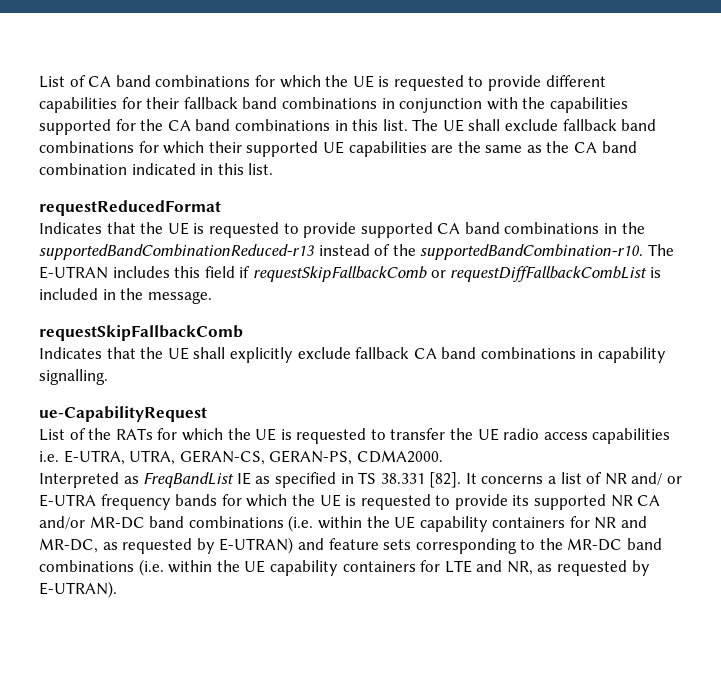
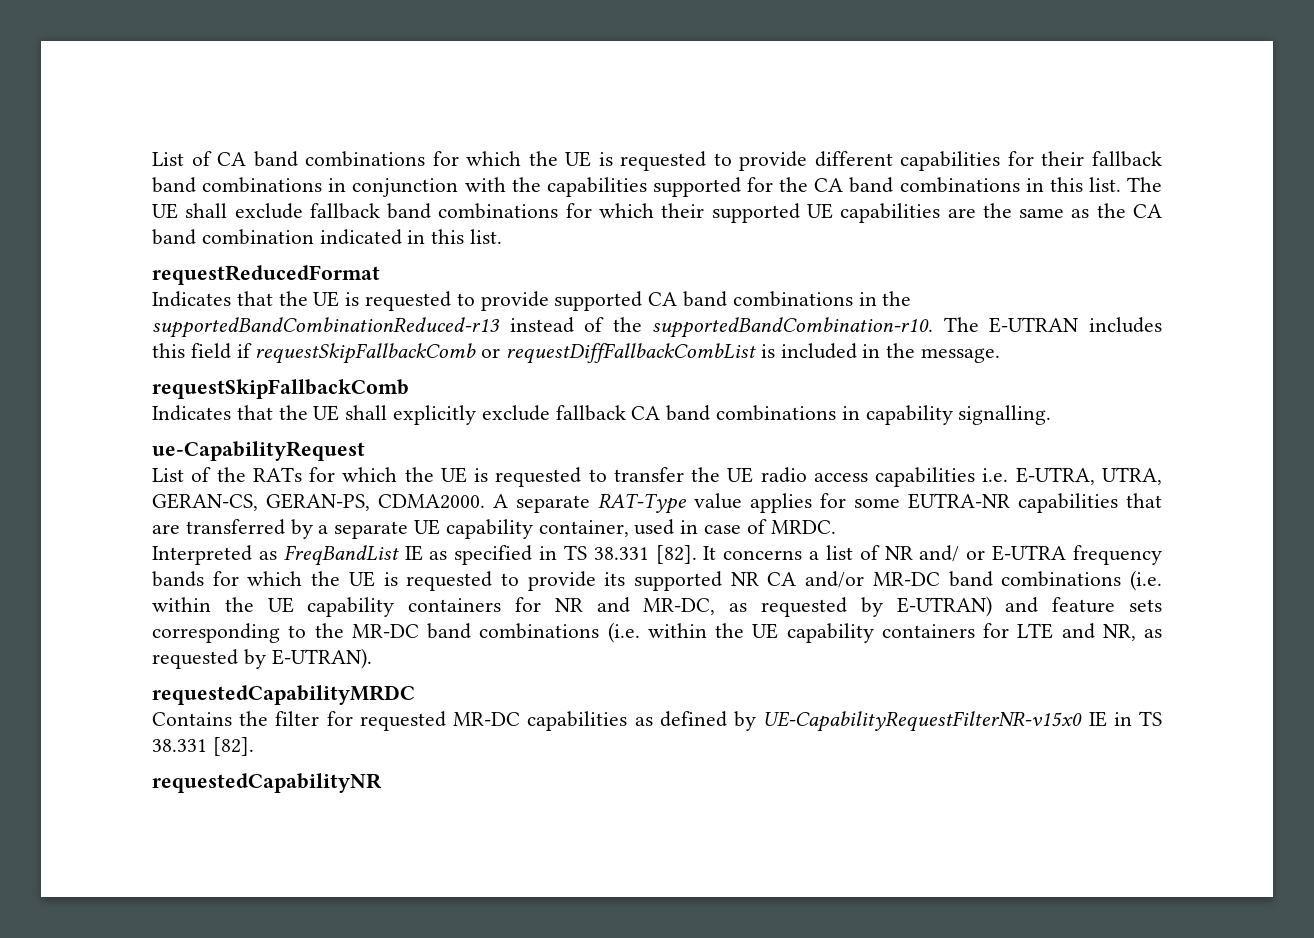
(443, 456) none -> [493,493,1162,514] [152,519,836,539] A separate RAT-Type value applies for some EUTRA-NR capabilities that are transferred by a separate UE capability container, used in case of MRDC.
(117, 589) none -> [152,685,415,705] [152,711,1163,732] [152,737,254,756] [152,773,382,793] // requestedCapabilityMRDC // Contains the filter for requested MR-DC capabilities as defined by UE-CapabilityRequestFilterNR-v15x0 IE in TS 38.331 [82]. // requestedCapabilityNR

